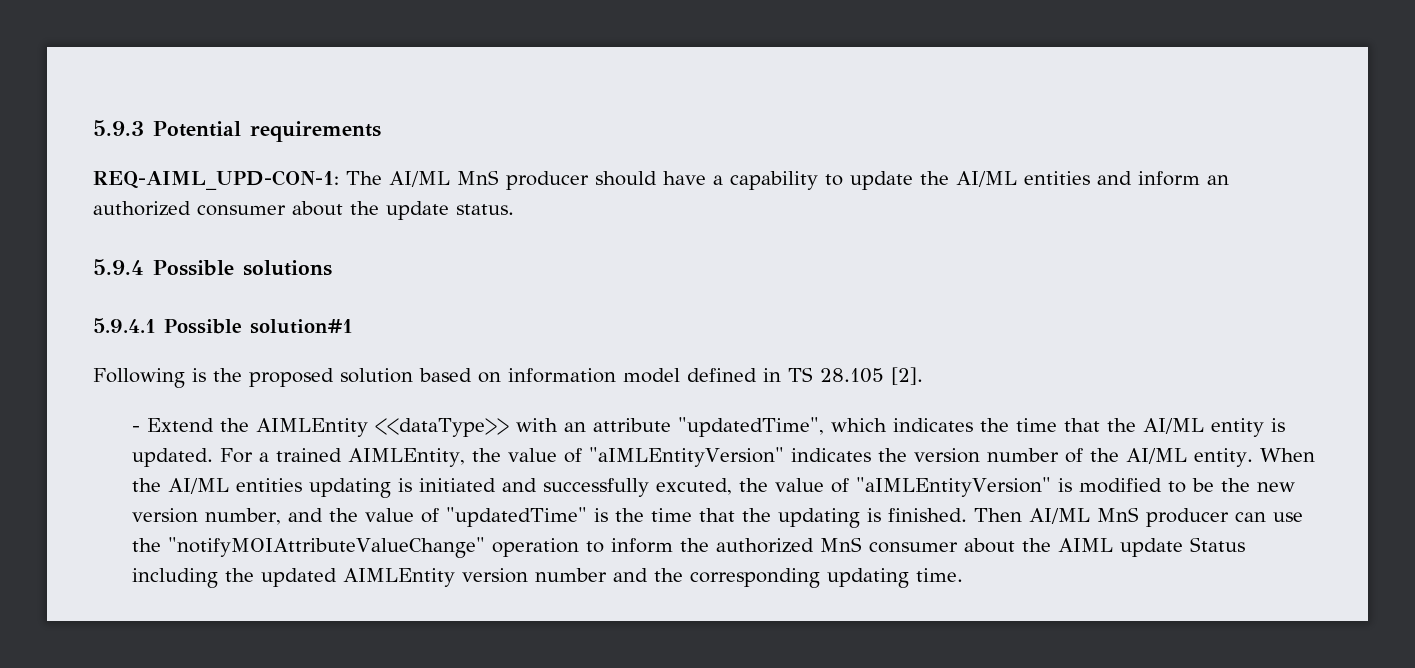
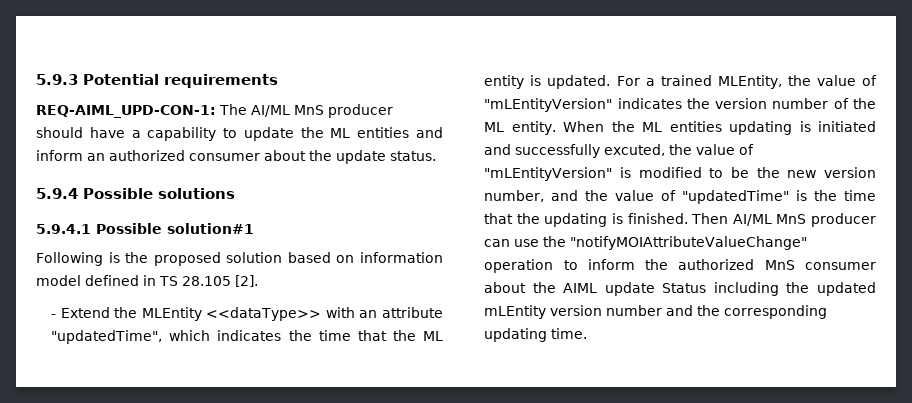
[956,171,1017,187] AI/ML -> [330,128,351,138] ML
[255,418,368,437] AIMLEntity -> [141,307,202,321] MLEntity
[1142,418,1204,434] AI/ML -> [423,331,443,341] ML
[347,447,784,467] AIMLEntity, the value of "aIMLEntityVersion" -> [717,75,877,89] [484,98,613,112] MLEntity, the value of "mLEntityVersion"
[1125,448,1187,464] AI/ML -> [484,122,505,132] ML
[167,478,229,494] AI/ML -> [642,122,663,132] ML
[855,477,1051,497] "aIMLEntityVersion" -> [484,167,613,181] "mLEntityVersion"
[342,568,455,587] AIMLEntity -> [484,305,547,319] mLEntity

